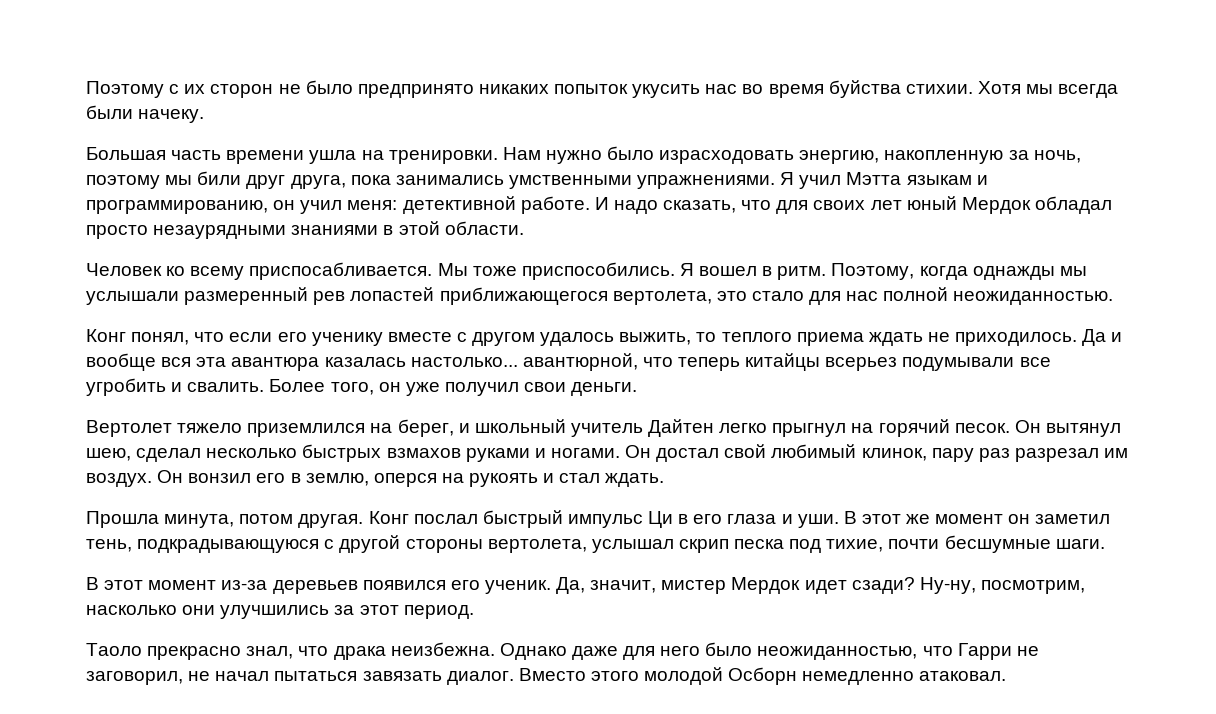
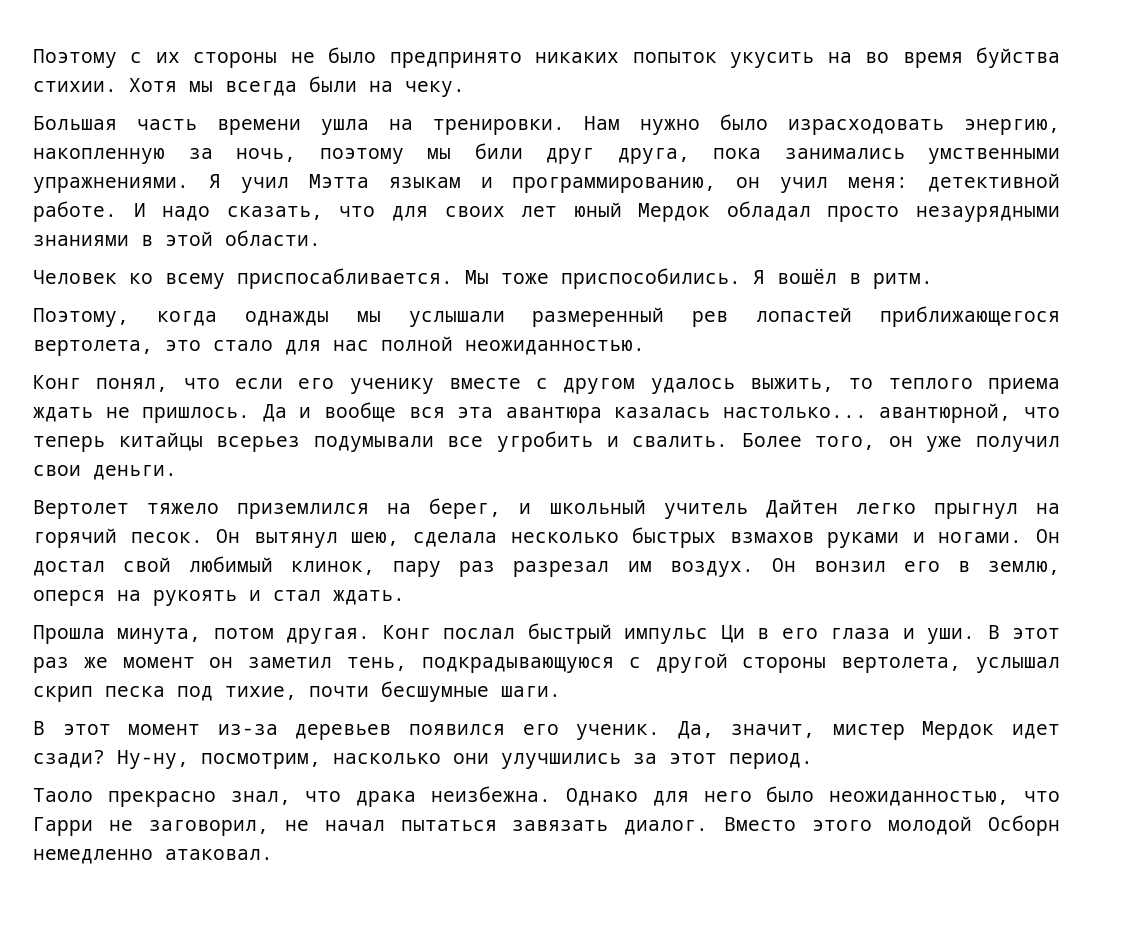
[210,84,274,98] сторон -> [193,52,278,68] стороны
[705,84,738,94] нас -> [827,52,852,63] на
[138,109,205,123] начеку. -> [369,81,465,97] на чеку.
[699,266,758,276] вошел -> [777,268,837,284] вошёл
(827, 273) none -> (933, 281) //
[955,332,1078,346] приходилось. -> [142,407,251,423] пришлось.
[136,448,202,462] сделал -> [412,532,497,547] сделала
(901, 519) none -> [33,657,69,673] раз
[571,646,618,660] даже -> (638, 797) none

